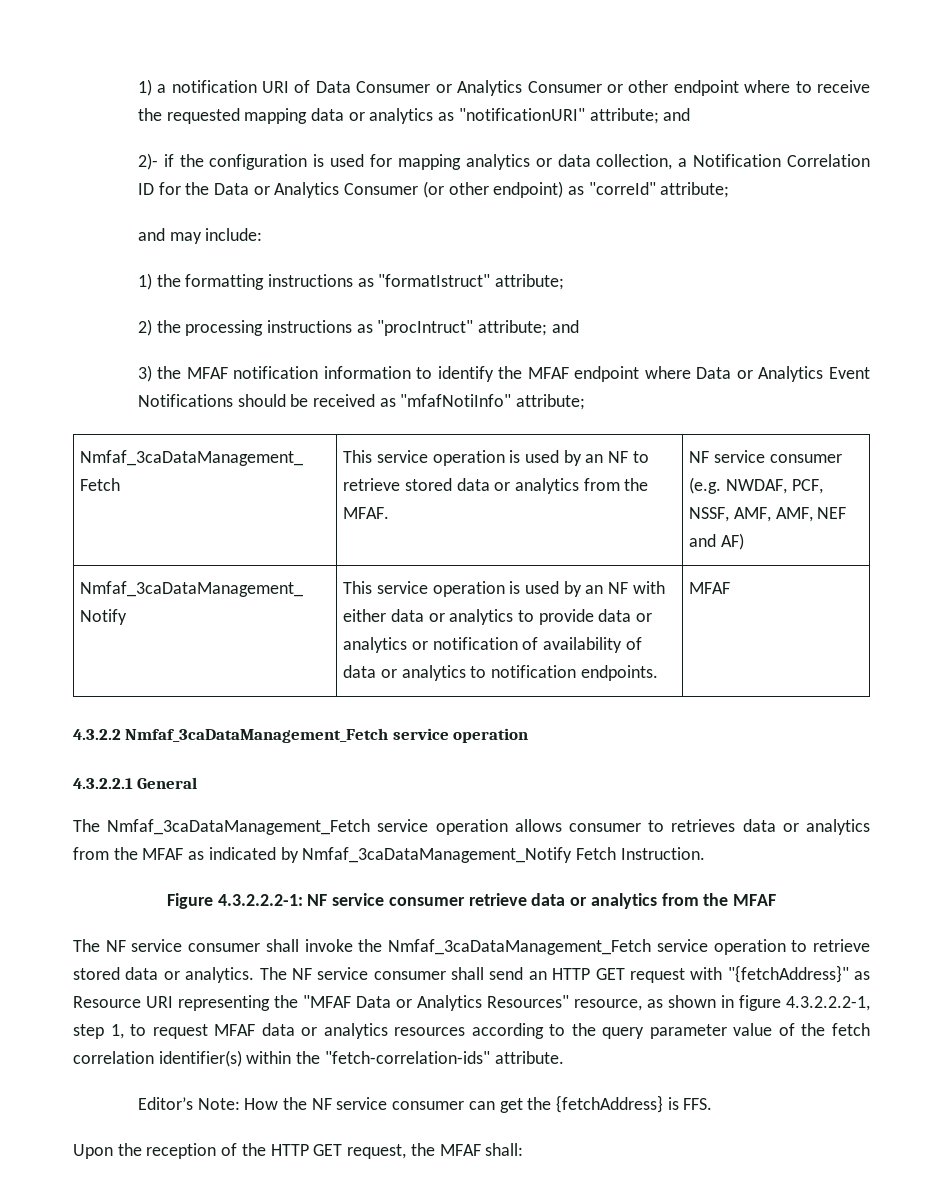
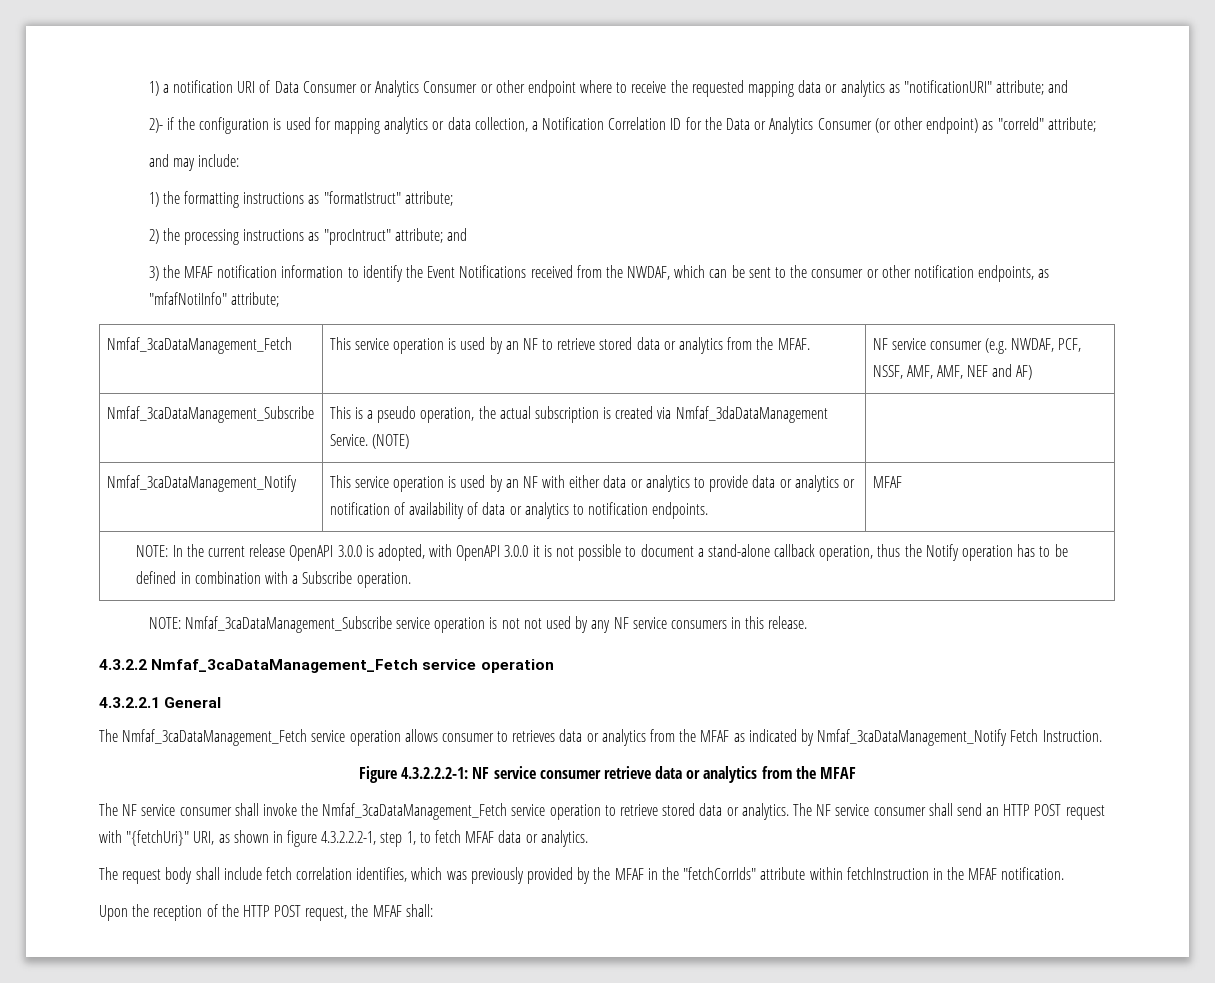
[527,366,870,382] [137,394,375,407] MFAF endpoint where Data or Analytics Event Notifications should be received -> [427,265,1035,282] Event Notifications received from the NWDAF, which can be sent to the consumer or other notification endpoints,
(744, 541) none -> [106,406,314,423] [329,406,828,423] [329,434,409,449] // Nmfaf_3caDataManagement_Subscribe | This is a pseudo operation, the actual subscription is created via Nmfaf_3daDataManagement Service. (NOTE) |
(731, 588) none -> [136,544,1068,561] [136,571,411,588] [148,616,808,633] // NOTE: In the current release OpenAPI 3.0.0 is adopted, with OpenAPI 3.0.0 it is not possible to document a stand-alone callback operation, thus the Notify operation has to be defined in combination with a Subscribe operation. // NOTE: Nmfaf_3caDataManagement_Subscribe service operation is not not used by any NF service consumers in this release.
[595,968,625,980] GET -> [1034,804,1062,816] POST
[727,965,870,983] [73,995,642,1011] "{fetchAddress}" as Resource URI representing the "MFAF Data or Analytics Resources" resource, -> [126,830,215,846] "{fetchUri}" URI,
[152,1024,208,1039] request -> [435,830,462,843] fetch
[323,1023,870,1039] [73,1050,564,1067] [137,1095,713,1113] analytics resources according to the query parameter value of the fetch correlation identifier(s) within the "fetch-correlation-ids" attribute. // Editor’s Note: How the NF service consumer can get the {fetchAddress} is FFS. -> [540,830,588,847] [99,867,1065,884] analytics. // The request body shall include fetch correlation identifies, which was previously provided by the MFAF in the "fetchCorrIds" attribute within fetchInstruction in the MFAF notification.
[313,1144,343,1156] GET -> [274,905,302,917] POST

